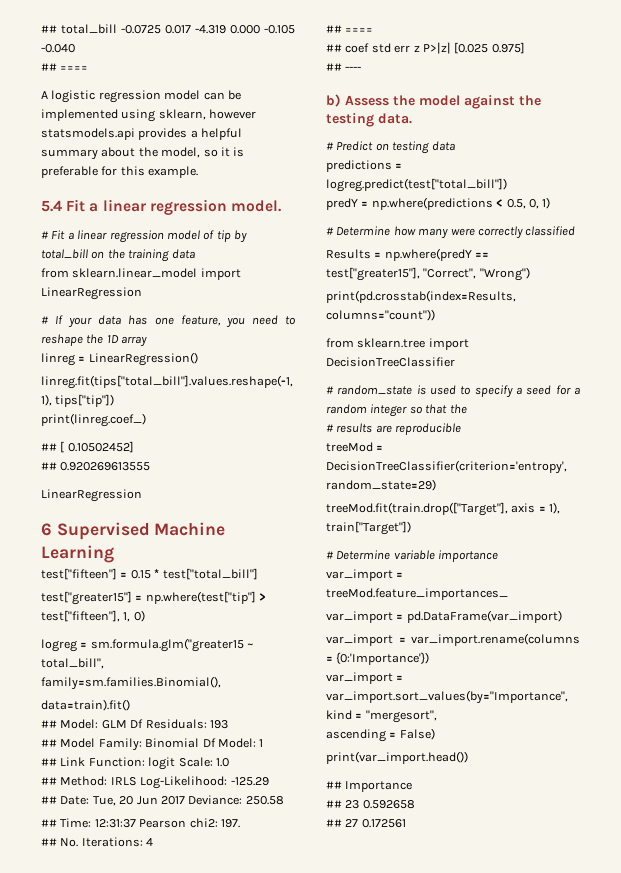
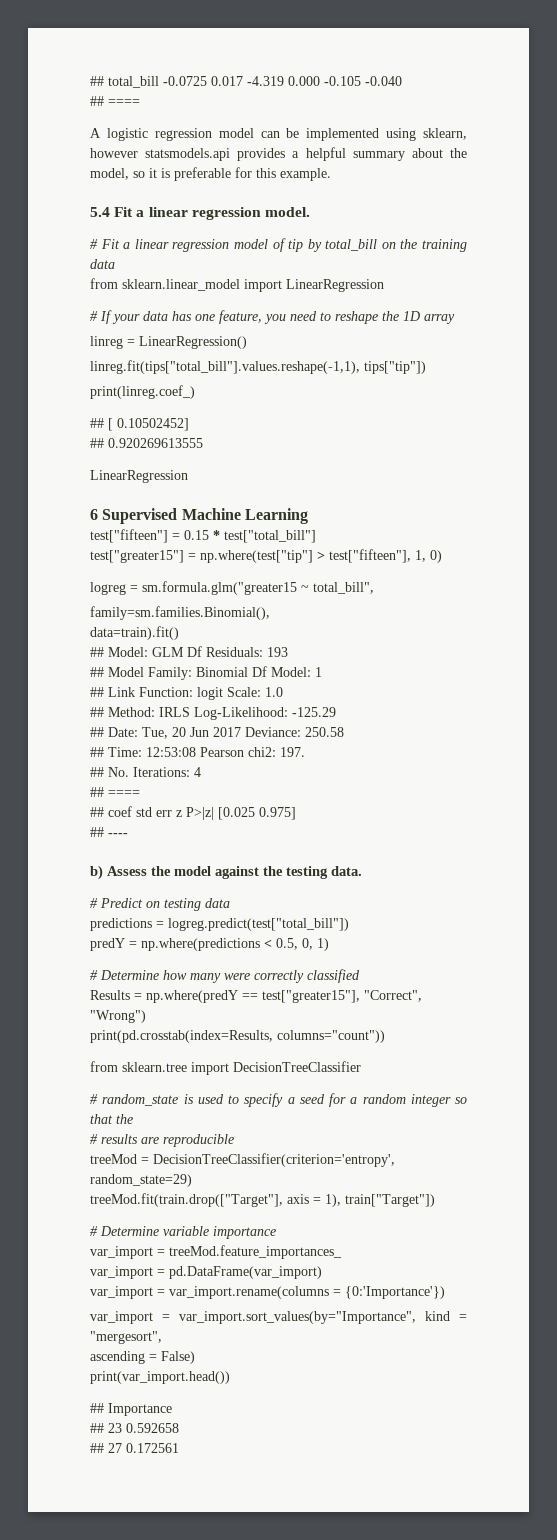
[94,819,136,828] 12:31:37 -> [146,747,196,757] 12:53:08

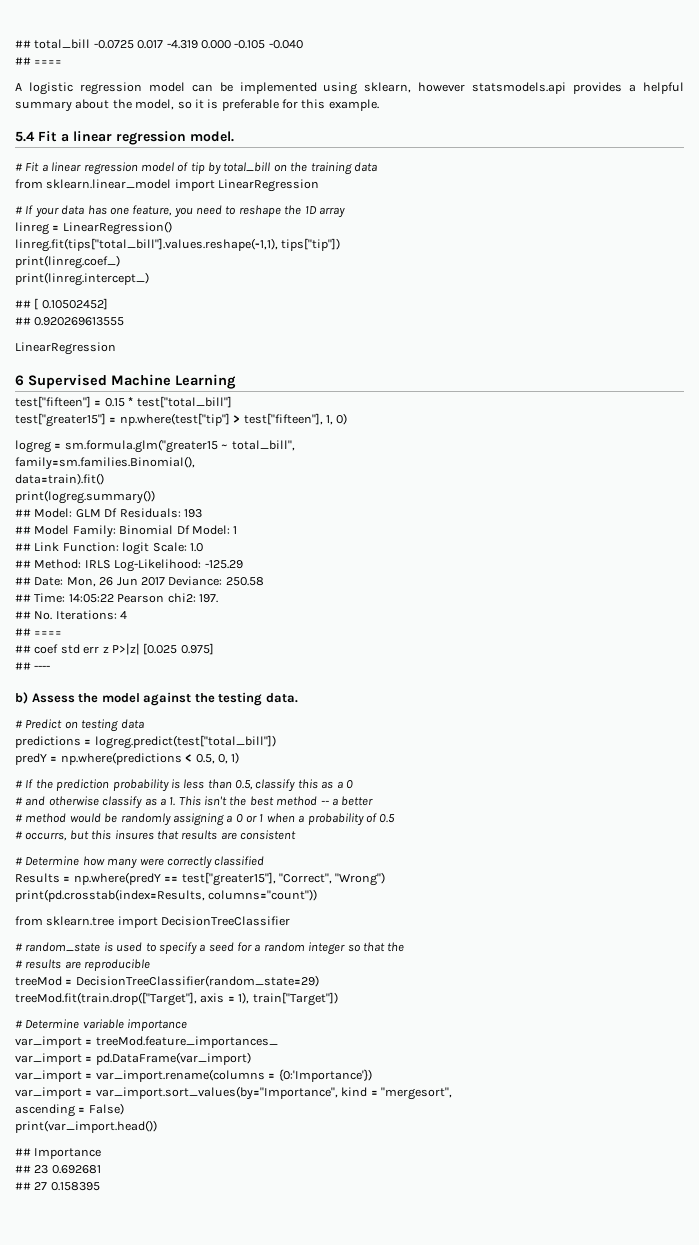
(195, 392) none -> [15,272,149,286] // print(linreg.intercept_)
(179, 633) none -> [15,490,155,504] // print(logreg.summary())
[142,727,186,739] Tue, 20 -> [66,577,114,587] Mon, 26
[146,747,196,757] 12:53:08 -> [68,594,114,603] 14:05:22
(329, 944) none -> [15,779,353,792] [15,796,374,809] [15,813,396,826] [15,830,296,841] // # If the prediction probability is less than 0.5, classify this as a 0 // # and otherwise classify as a 1. This isn't the best method -- a better // # method would be randomly assigning a 0 or 1 when a probability of 0.5 // # occurrs, but this insures that results are consistent
[153,1153,395,1167] [90,1174,192,1187] DecisionTreeClassifier(criterion='entropy', random_state=29) -> [75,975,319,987] DecisionTreeClassifier(random_state=29)
[126,1423,179,1433] 0.592658 -> [51,1165,101,1174] 0.692681
[126,1443,179,1453] 0.172561 -> [50,1182,100,1191] 0.158395

